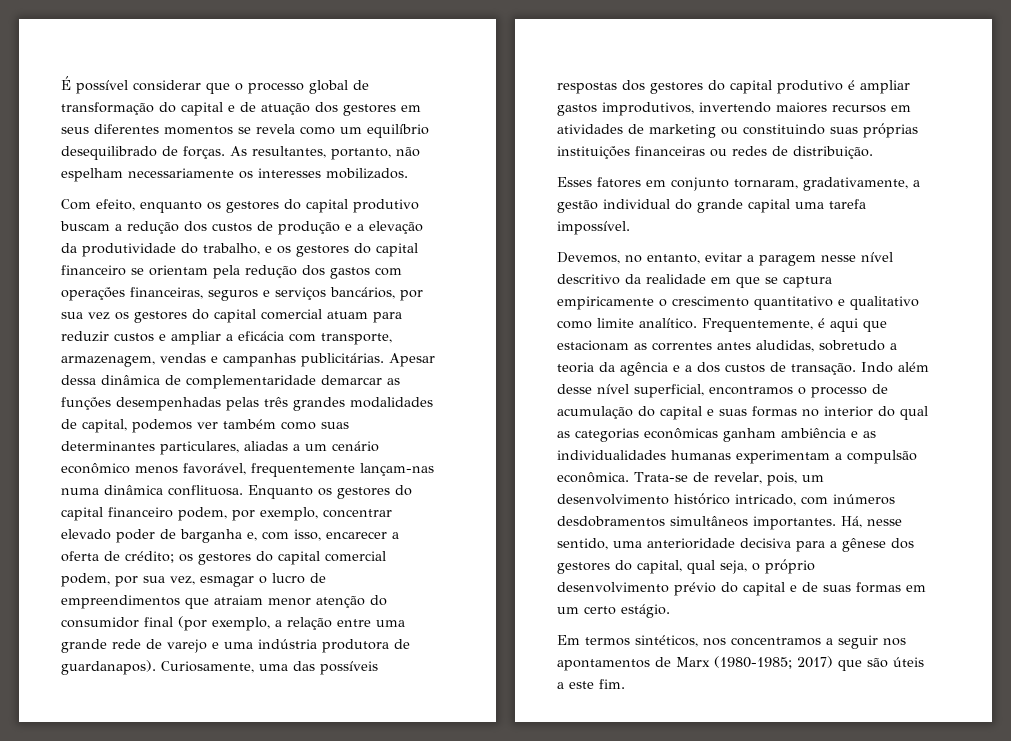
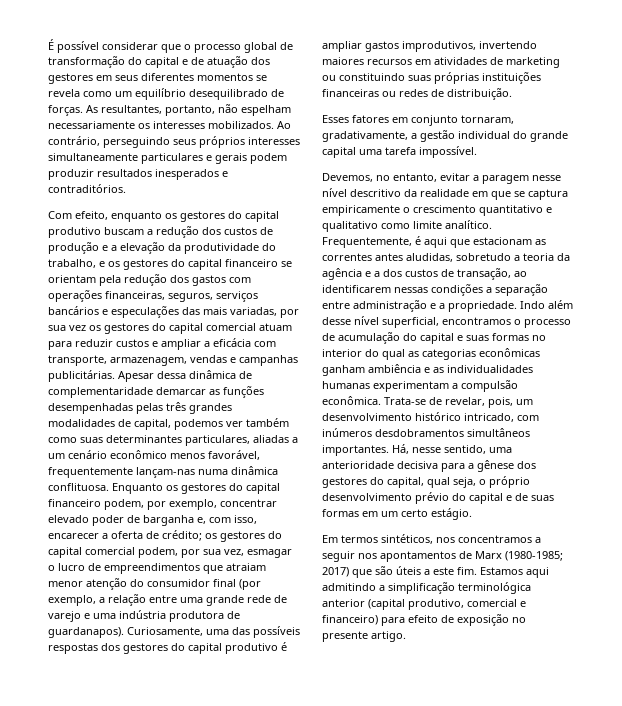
(408, 173) none -> [277,121,291,129] [48,136,300,148] [48,153,287,164] [48,169,228,180] [48,184,126,193] Ao contrário, perseguindo seus próprios interesses simultaneamente particulares e gerais podem produzir resultados inesperados e contraditórios.
[208,287,395,301] seguros e serviços bancários, -> [168,291,258,302] [48,306,277,318] seguros, serviços bancários e especulações das mais variadas,
[791,363,856,375] transação. -> [457,268,527,280] [322,284,548,296] [322,300,517,312] transação, ao identificarem nessas condições a separação entre administração e a propriedade.
(625, 684) none -> [480,567,549,578] [322,582,531,594] [322,599,526,610] [322,614,526,626] [322,631,406,642] Estamos aqui admitindo a simplificação terminológica anterior (capital produtivo, comercial e financeiro) para efeito de exposição no presente artigo.

